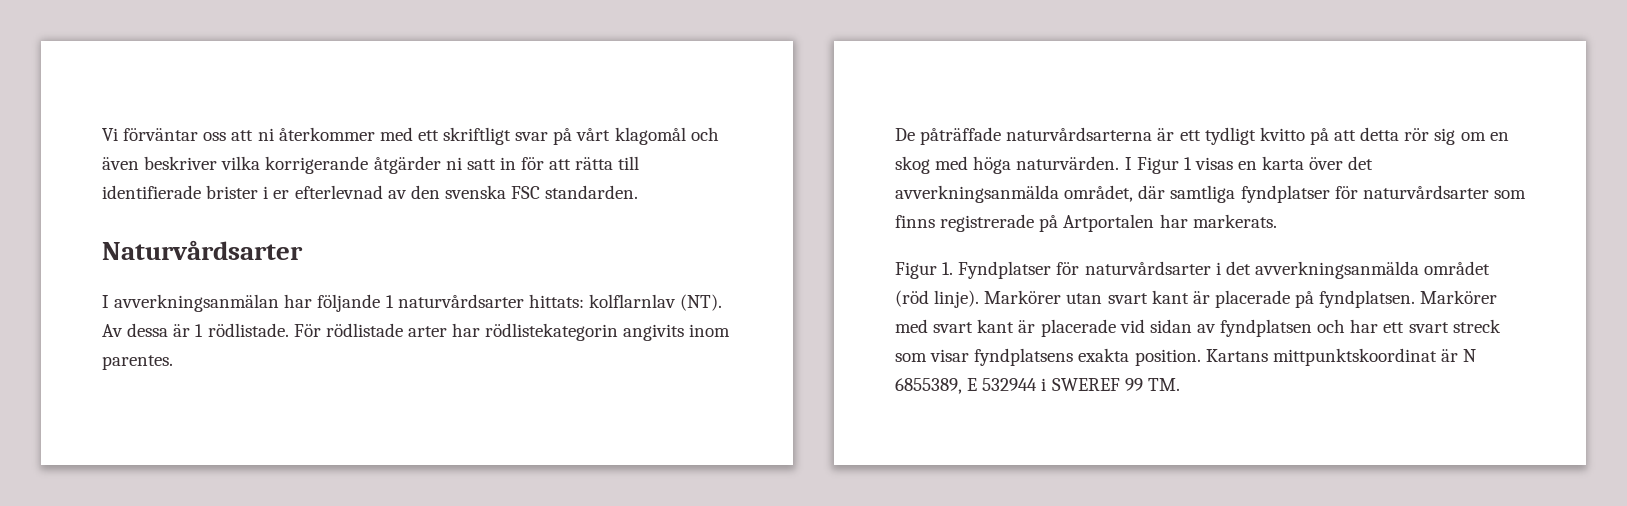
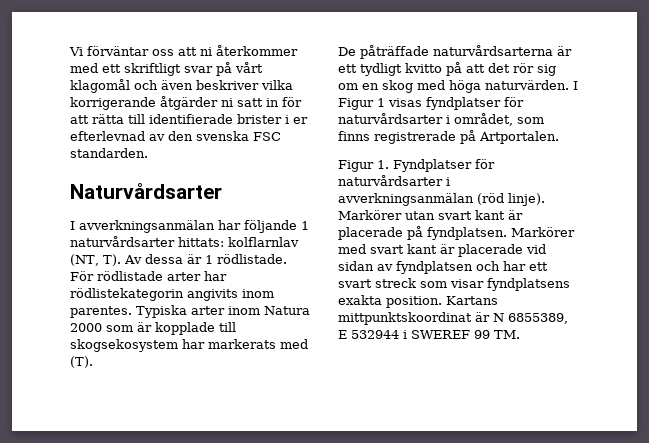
[680,294,723,311] (NT). -> [70,254,121,266] (NT, T).
(173, 362) none -> [136,305,310,318] [70,322,236,335] [70,339,308,352] [70,356,93,368] Typiska arter inom Natura 2000 som är kopplade till skogsekosystem har markerats med (T).
[1360,127,1400,141] detta -> [488,63,510,73] det
[1238,156,1374,170] [895,185,1236,203] en karta över det avverkningsanmälda området, där samtliga -> (422, 102) none
(1489, 192) none -> [446,113,513,126] i området,
[1063,214,1277,232] Artportalen har markerats. -> [479,131,559,144] Artportalen.
[1225,261,1491,279] det avverkningsanmälda området -> [338,193,474,206] avverkningsanmälan

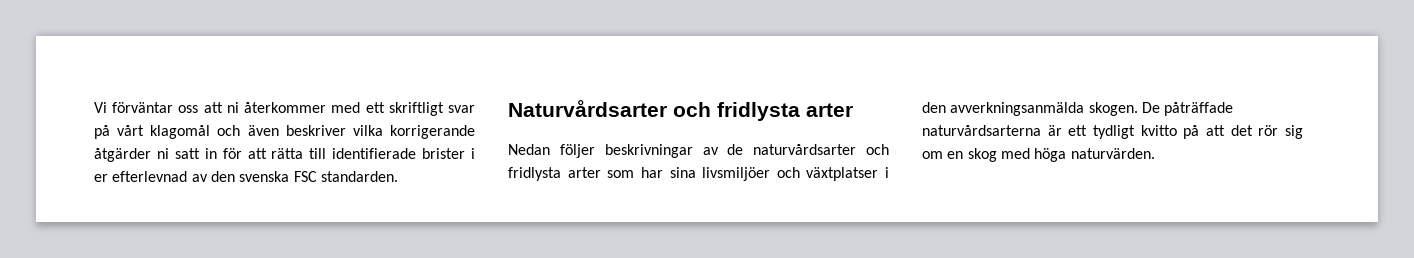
[70,220,309,233] [70,236,299,247] [70,254,287,266] [70,271,227,281] [70,288,274,301] [70,305,310,318] [70,322,236,335] [70,339,308,352] [70,356,93,368] // I avverkningsanmälan har följande 1 naturvårdsarter hittats: kolflarnlav (NT, T). Av dessa är 1 rödlistade. För rödlistade arter har rödlistekategorin angivits inom parentes. Typiska arter inom Natura 2000 som är kopplade till skogsekosystem har markerats med (T). // -> [673,102,853,121] [508,144,889,158] [508,167,889,181] [922,102,1138,116] och fridlysta arter // Nedan följer beskrivningar av de naturvårdsarter och fridlysta arter som har sina livsmiljöer och växtplatser i den avverkningsanmälda skogen.
[573,81,578,90] [338,97,524,110] [338,113,544,126] [338,130,559,144] [338,159,495,172] [338,175,450,186] [338,193,545,206] [338,210,523,220] [338,226,575,240] [338,244,546,257] [338,261,548,274] [338,278,570,291] [338,295,498,308] [338,312,568,325] [338,330,520,339] I Figur 1 visas fyndplatser för naturvårdsarter i området, som finns registrerade på Artportalen. // Figur 1. Fyndplatser för naturvårdsarter i avverkningsanmälan (röd linje). Markörer utan svart kant är placerade på fyndplatsen. Markörer med svart kant är placerade vid sidan av fyndplatsen och har ett svart streck som visar fyndplatsens exakta position. Kartans mittpunktskoordinat är N 6855389, E 532944 i SWEREF 99 TM. -> (1155, 153) none

